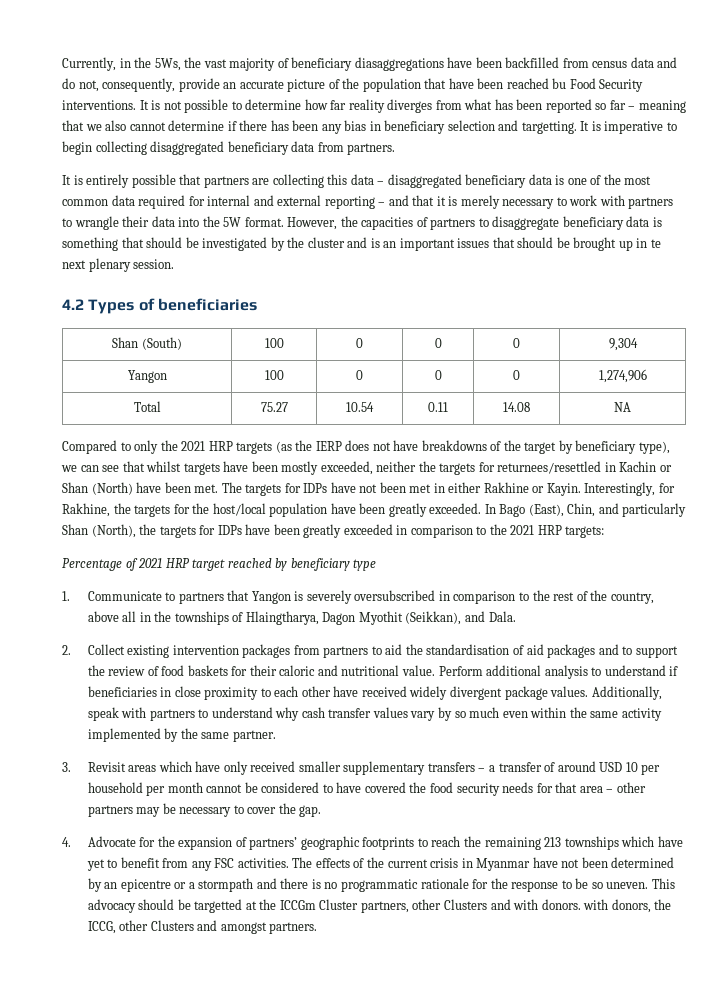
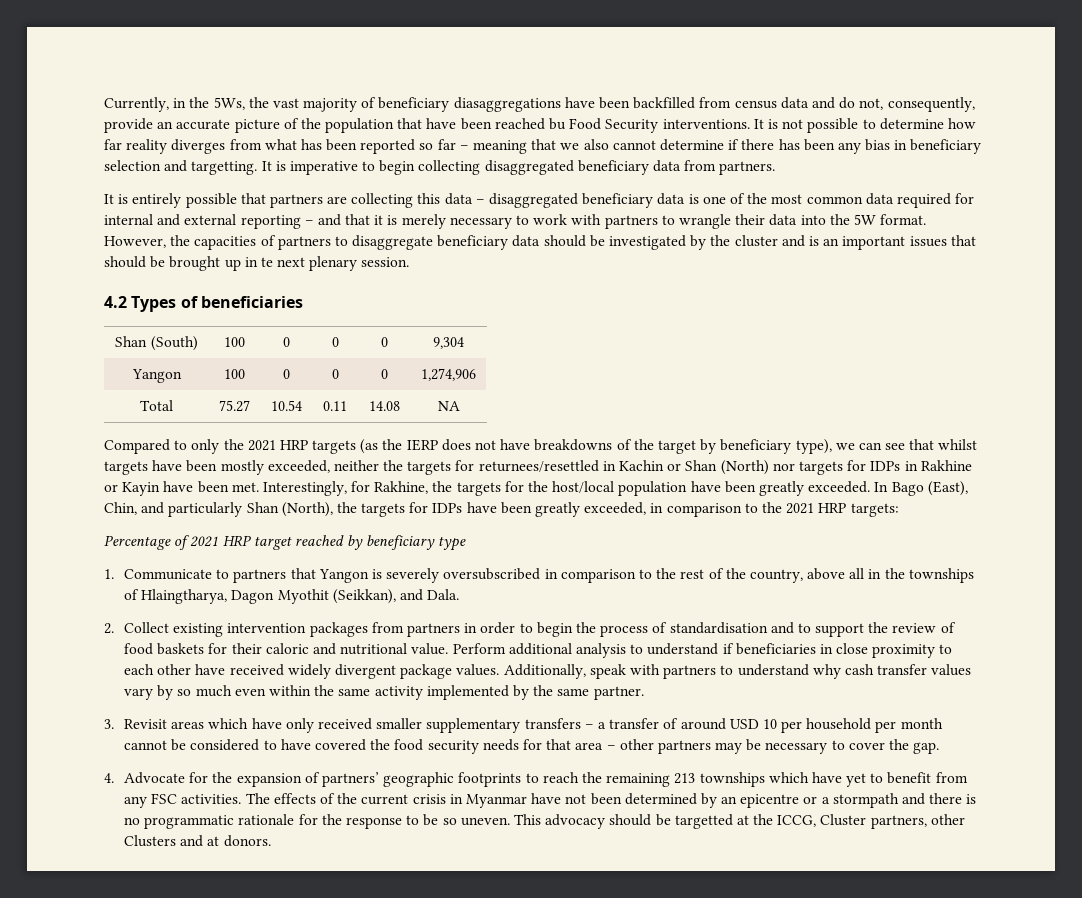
[652,217,662,227] [62,237,144,251] is something that -> (541, 241) none
[136,482,581,496] have been met. The targets for IDPs have not been met in either Rakhine or Kayin. -> [772,460,972,475] [104,481,259,496] nor targets for IDPs in Rakhine or Kayin have been met.
[343,524,393,535] exceeded -> [584,502,647,515] exceeded,
[371,644,596,658] to aid the standardisation of aid packages -> [464,622,768,637] in order to begin the process of standardisation
[279,900,316,910] ICCGm -> [777,815,817,827] ICCG,
[513,899,672,913] [87,920,318,934] with donors. with donors, the ICCG, other Clusters and amongst partners. -> [207,835,271,847] at donors.

